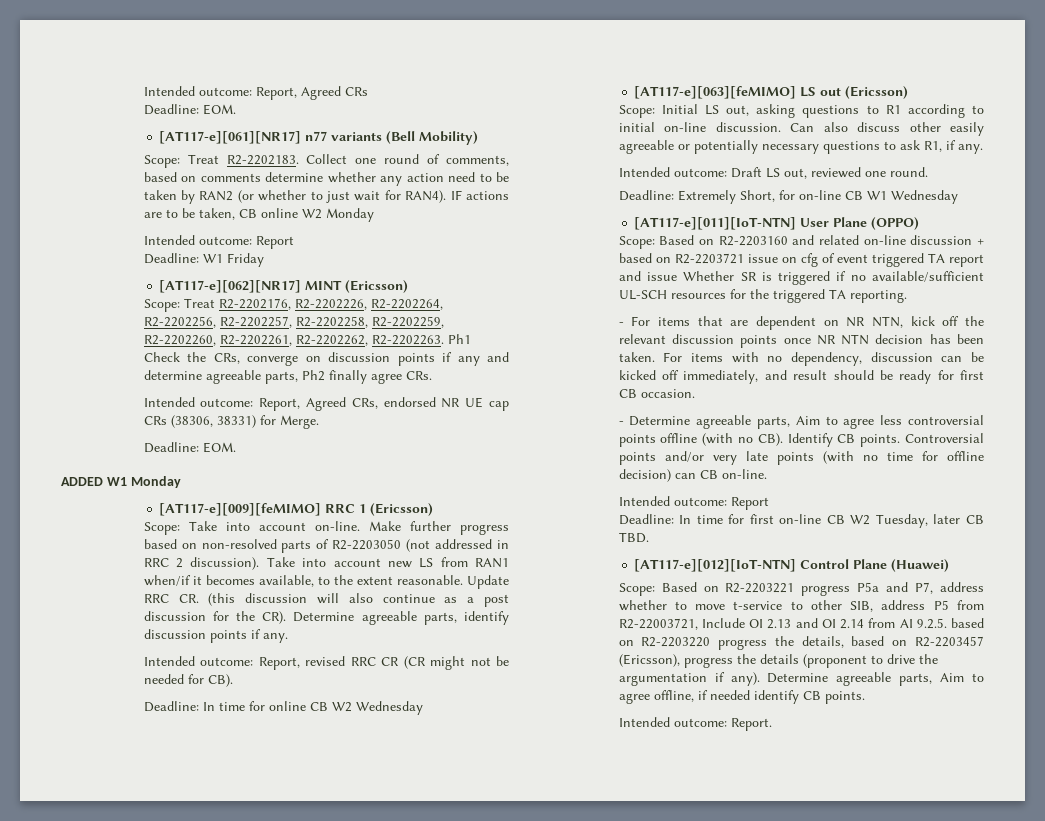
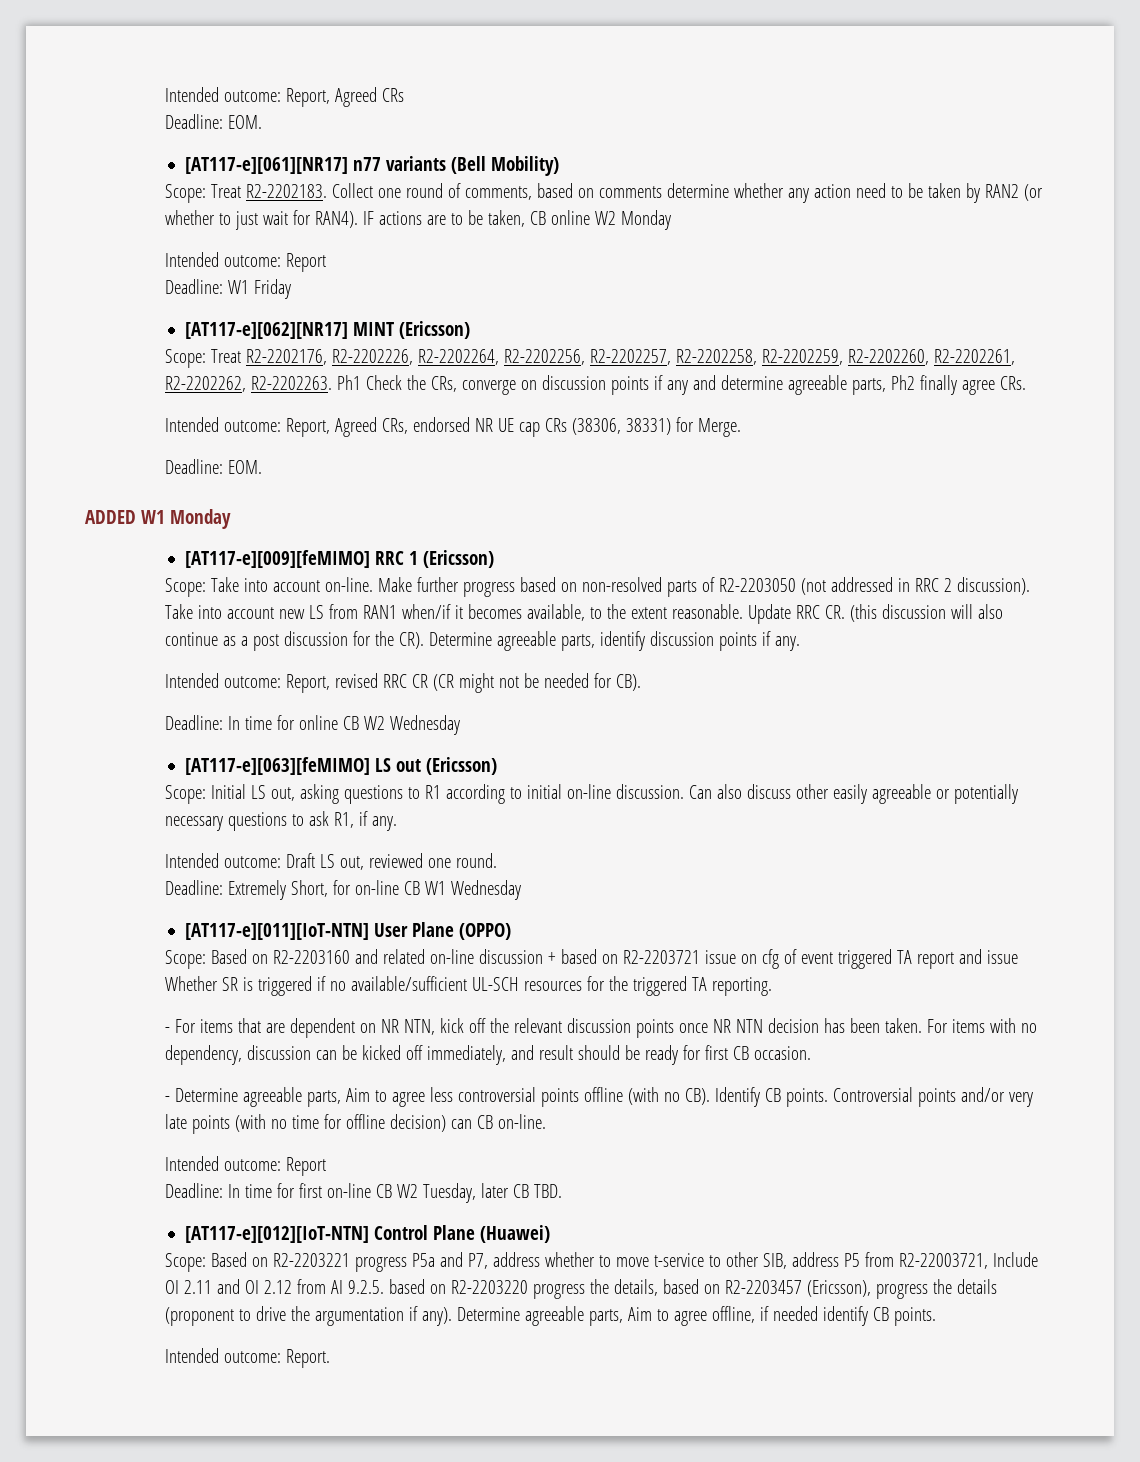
[767,619,792,629] 2.13 -> [183,1280,212,1294] 2.11
[840,619,865,629] 2.14 -> [263,1280,292,1294] 2.12

